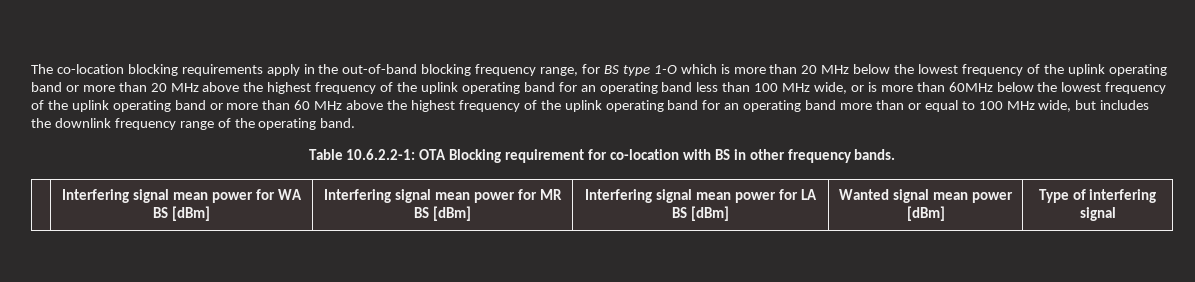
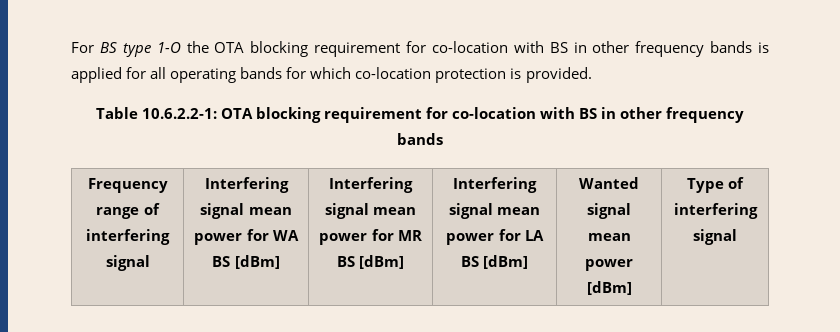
[31,64,1167,76] [31,82,1167,94] [31,100,1150,112] [31,118,356,130] [308,149,896,163] The co-location blocking requirements apply in the out-of-band blocking frequency range, for BS type 1-O which is more than 20 MHz below the lowest frequency of the uplink operating band or more than 20 MHz above the highest frequency of the uplink operating band for an operating band less than 100 MHz wide, or is more than 60MHz below the lowest frequency of the uplink operating band or more than 60 MHz above the highest frequency of the uplink operating band for an operating band more than or equal to 100 MHz wide, but includes the downlink frequency range of the operating band. // Table 10.6.2.2-1: OTA Blocking requirement for co-location with BS in other frequency bands. // -> [71,41,769,57] [71,67,592,83] [95,107,745,123] [397,133,443,145] [87,178,168,193] [96,203,160,219] [86,229,170,245] [105,255,150,271] For BS type 1-O the OTA blocking requirement for co-location with BS in other frequency bands is applied for all operating bands for which co-location protection is provided. // Table 10.6.2.2-1: OTA blocking requirement for co-location with BS in other frequency bands // Frequency range of interfering signal

